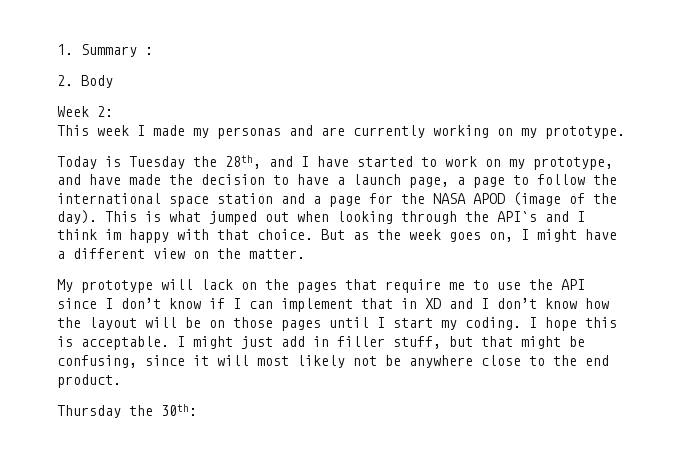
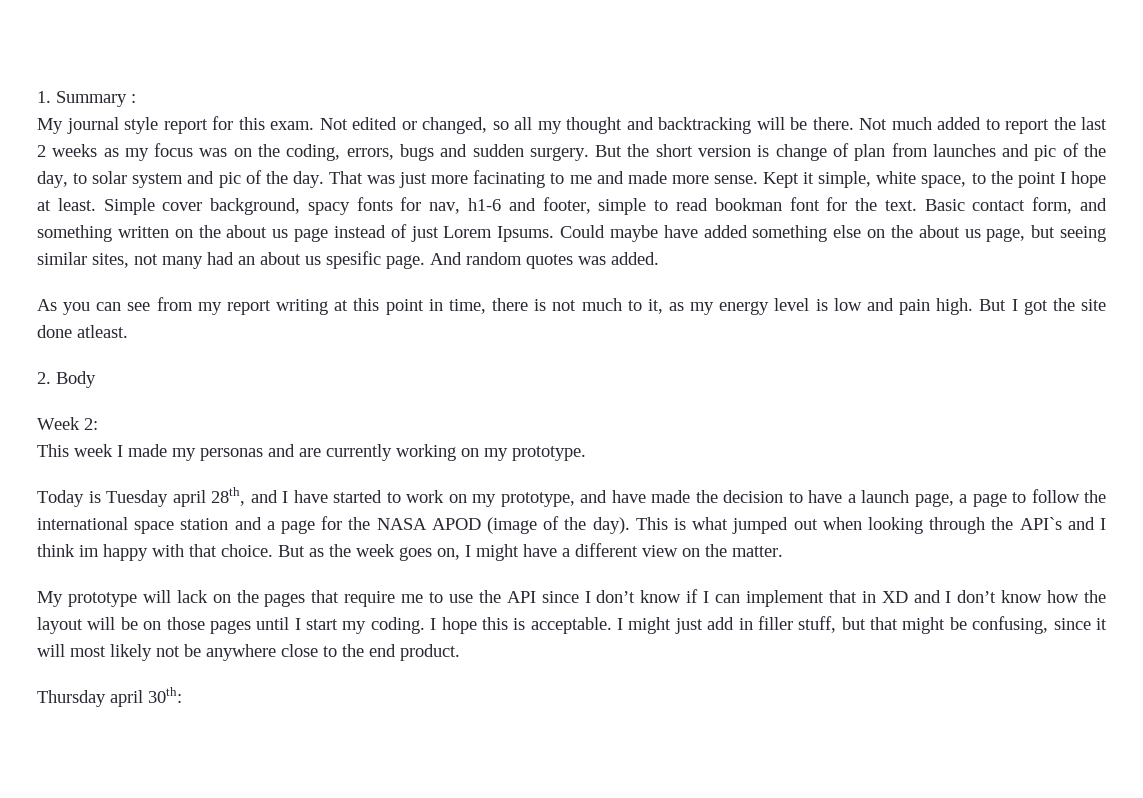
(153, 51) none -> [37,116,1107,134] [37,143,1107,161] [37,170,1107,188] [37,197,1107,215] [37,224,1107,242] [37,251,659,269] [37,297,1106,315] [37,325,128,338] // My journal style report for this exam. Not edited or changed, so all my thought and backtracking will be there. Not much added to report the last 2 weeks as my focus was on the coding, errors, bugs and sudden surgery. But the short version is change of plan from launches and pic of the day, to solar system and pic of the day. That was just more facinating to me and made more sense. Kept it simple, white space, to the point I hope at least. Simple cover background, spacy fonts for nav, h1-6 and footer, simple to read bookman font for the text. Basic contact form, and something written on the about us page instead of just Lorem Ipsums. Could maybe have added something else on the about us page, but seeing similar sites, not many had an about us spesific page. And random quotes was added. // As you can see from my report writing at this point in time, there is not much to it, as my energy level is low and pain high. But I got the site done atleast.
[193,156,217,167] the -> [172,490,206,507] april
[129,405,153,416] the -> [110,690,143,707] april

